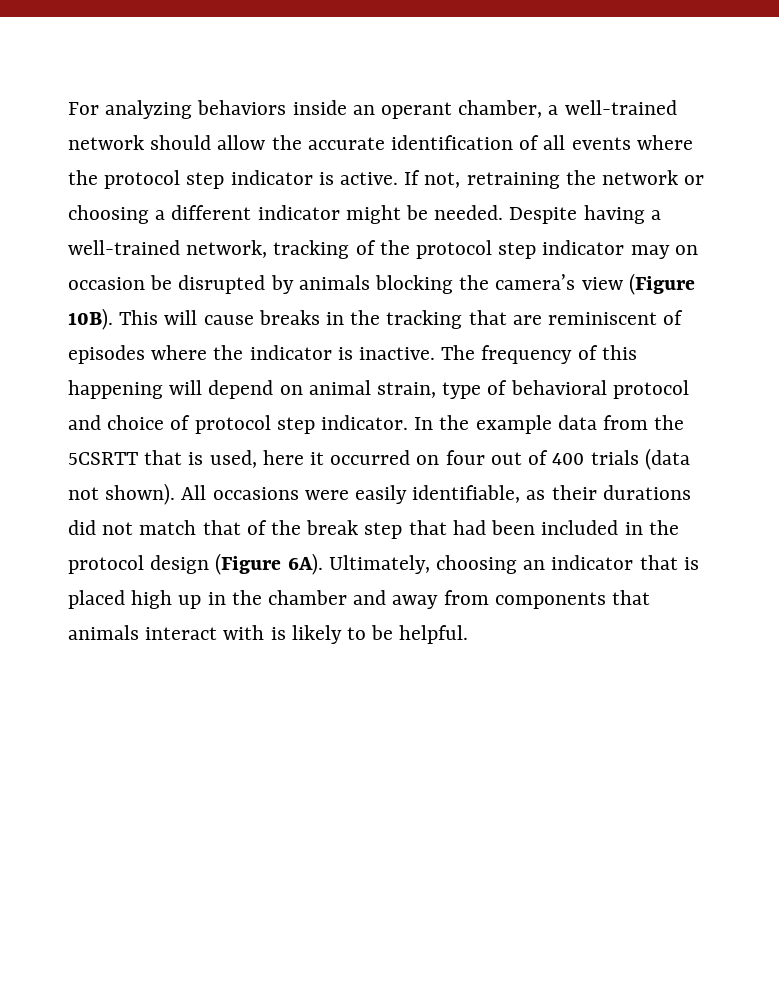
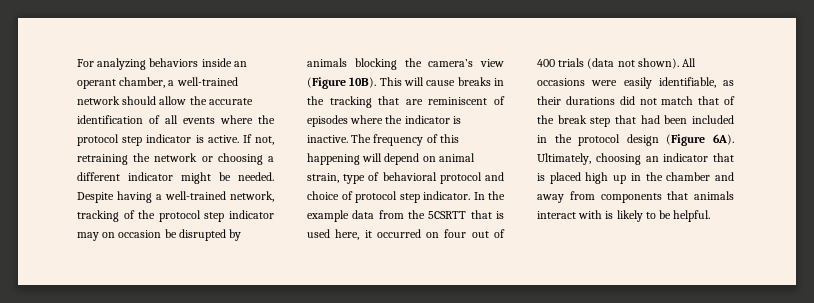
[209,450,304,468] used, here -> [307,229,360,240] used here,

